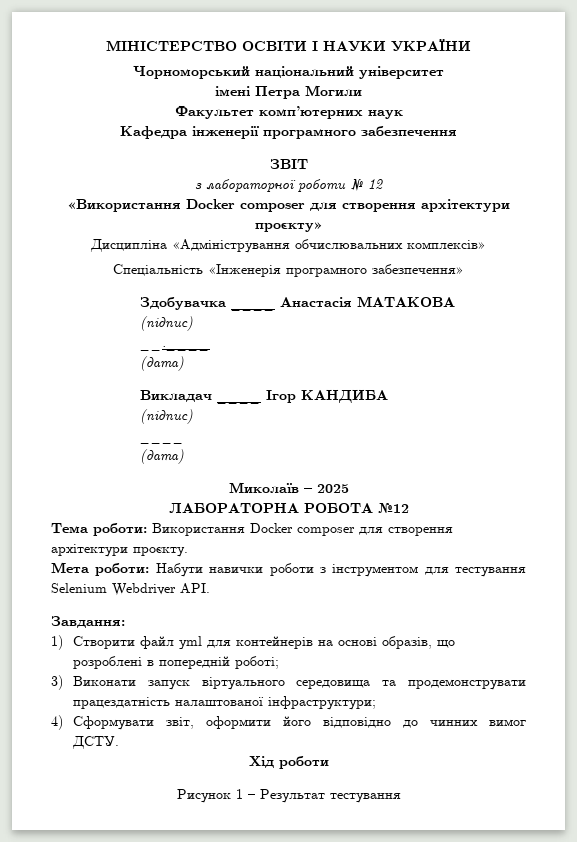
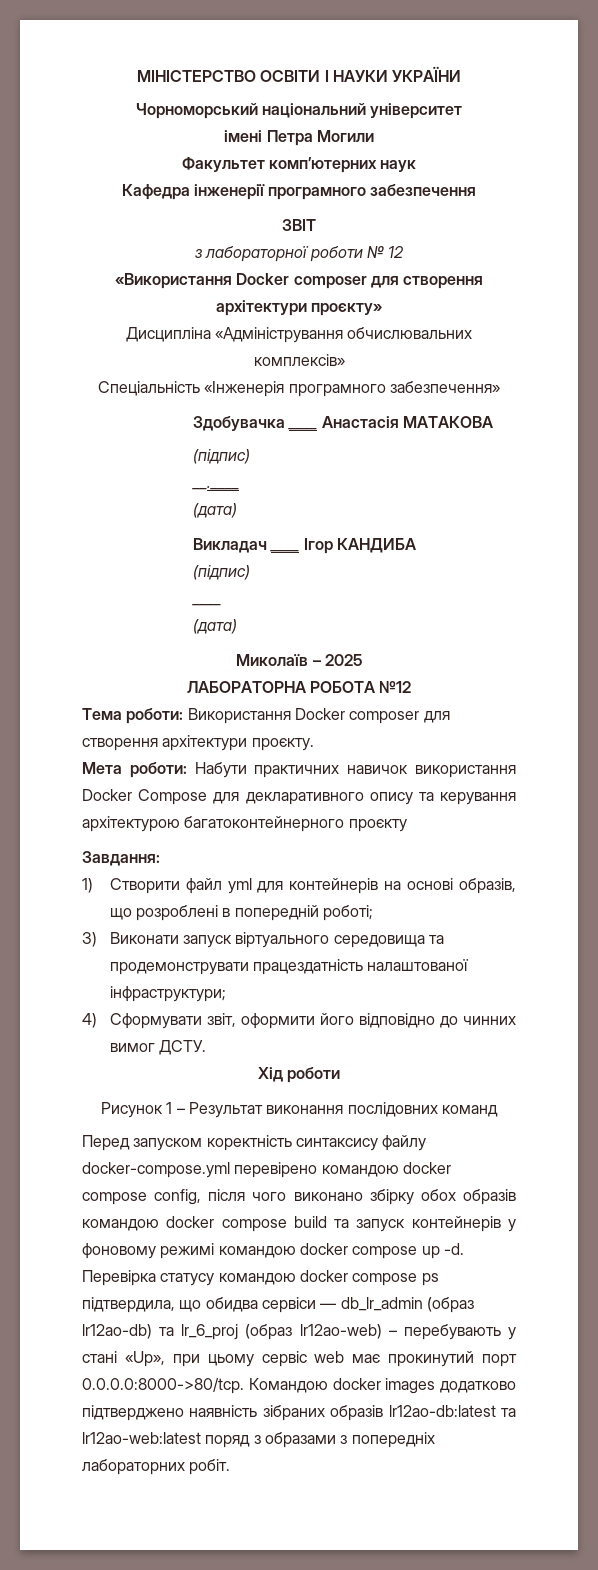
[209,563,526,577] [51,583,210,596] навички роботи з інструментом для тестування Selenium Webdriver API. -> [254,765,516,778] [82,789,516,805] [82,816,407,832] практичних навичок використання Docker Compose для декларативного опису та керування архітектурою багатоконтейнерного проєкту
[329,793,401,803] тестування -> [266,1102,498,1117] [82,1135,427,1151] [82,1162,451,1178] [82,1189,516,1205] [82,1216,516,1232] [82,1243,464,1259] [82,1270,439,1286] [82,1297,474,1313] [82,1324,516,1340] [82,1351,517,1367] [82,1378,516,1394] [82,1405,517,1421] [82,1432,435,1448] [82,1459,231,1475] виконання послідовних команд // Перед запуском коректність синтаксису файлу docker-compose.yml перевірено командою docker compose config, після чого виконано збірку обох образів командою docker compose build та запуск контейнерів у фоновому режимі командою docker compose up -d. Перевірка статусу командою docker compose ps підтвердила, що обидва сервіси — db_lr_admin (образ lr12ao-db) та lr_6_proj (образ lr12ao-web) – перебувають у стані «Up», при цьому сервіс web має прокинутий порт 0.0.0.0:8000->80/tcp. Командою docker images додатково підтверджено наявність зібраних образів lr12ao-db:latest та lr12ao-web:latest поряд з образами з попередніх лабораторних робіт.

